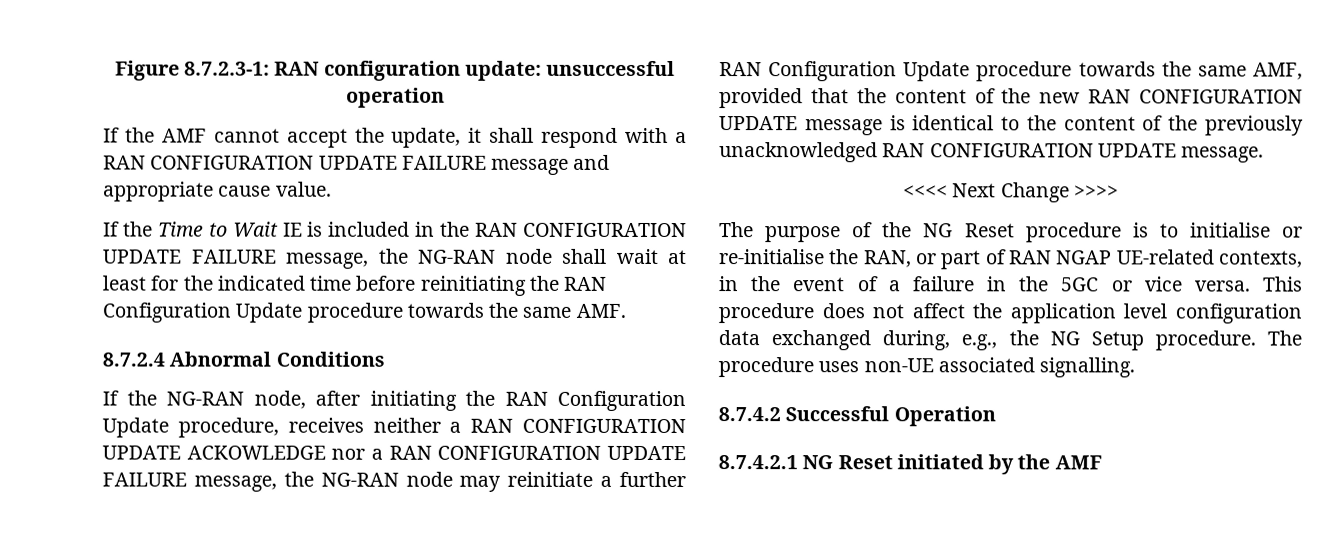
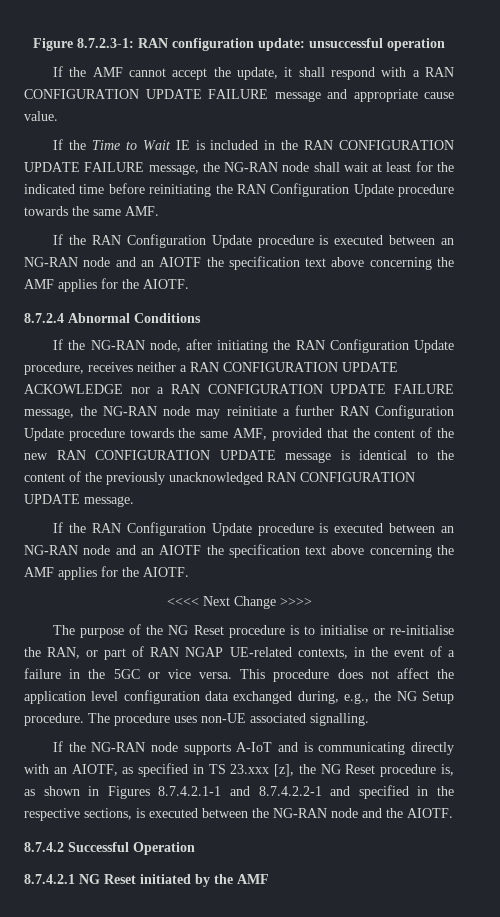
(626, 310) none -> [53,234,454,248] [24,256,455,270] [24,278,189,292] // If the RAN Configuration Update procedure is executed between an NG-RAN node and an AIOTF the specification text above concerning the AMF applies for the AIOTF.
(1265, 154) none -> [53,522,454,536] [24,544,455,558] [24,566,189,580] // If the RAN Configuration Update procedure is executed between an NG-RAN node and an AIOTF the specification text above concerning the AMF applies for the AIOTF.
(1136, 367) none -> [53,741,454,755] [24,763,455,777] [24,785,455,799] [24,808,453,821] // If the NG-RAN node supports A-IoT and is communicating directly with an AIOTF, as specified in TS 23.xxx [z], the NG Reset procedure is, as shown in Figures 8.7.4.2.1-1 and 8.7.4.2.2-1 and specified in the respective sections, is executed between the NG-RAN node and the AIOTF.

